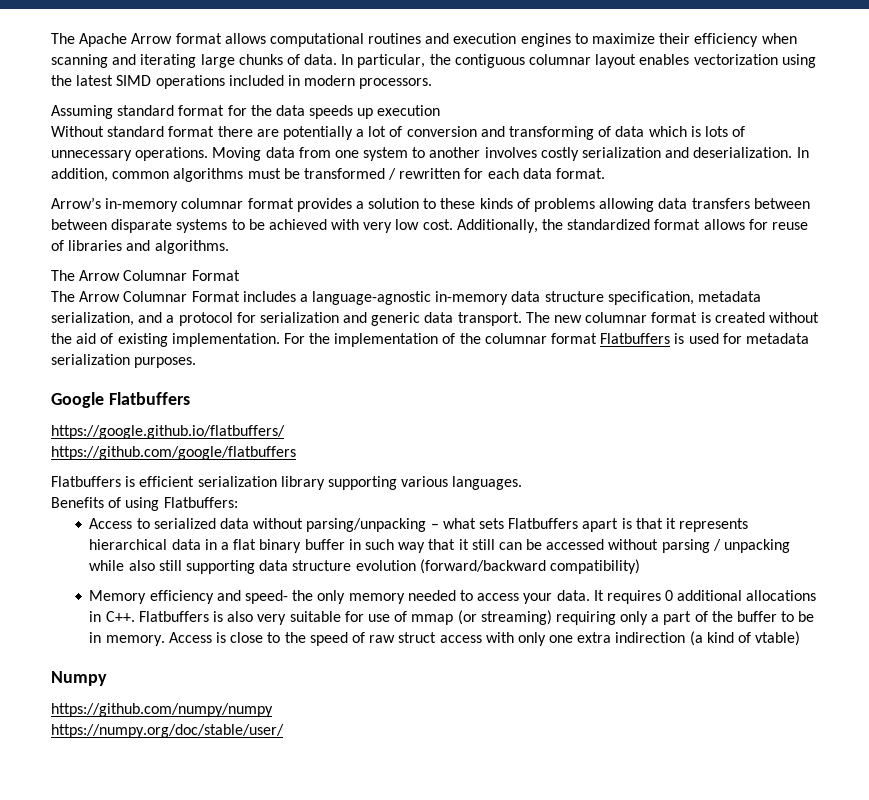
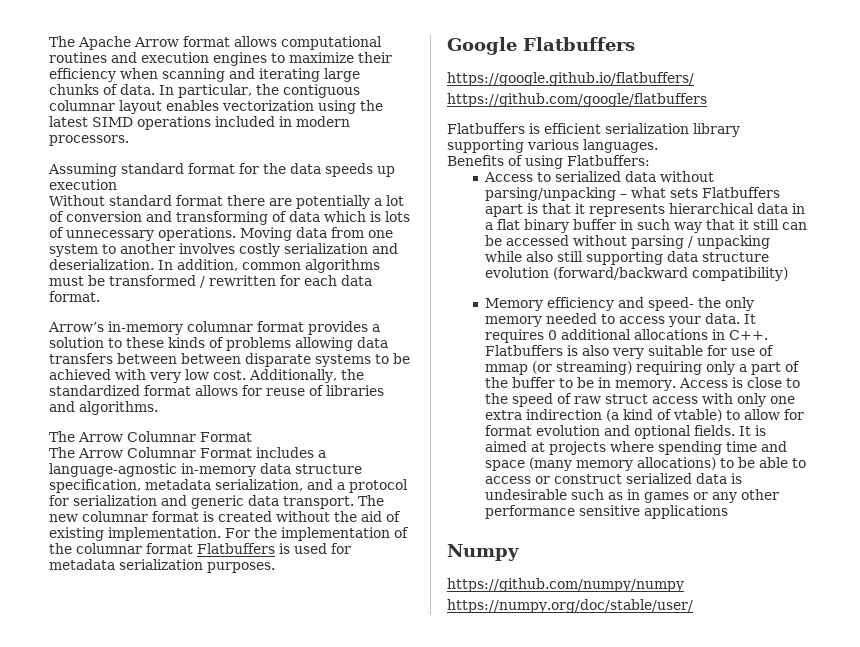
(801, 638) none -> [726,409,805,420] [485,425,767,439] [485,441,788,455] [485,457,807,471] [485,473,743,484] [485,489,780,503] [485,505,729,519] to allow for format evolution and optional fields. It is aimed at projects where spending time and space (many memory allocations) to be able to access or construct serialized data is undesirable such as in games or any other performance sensitive applications

